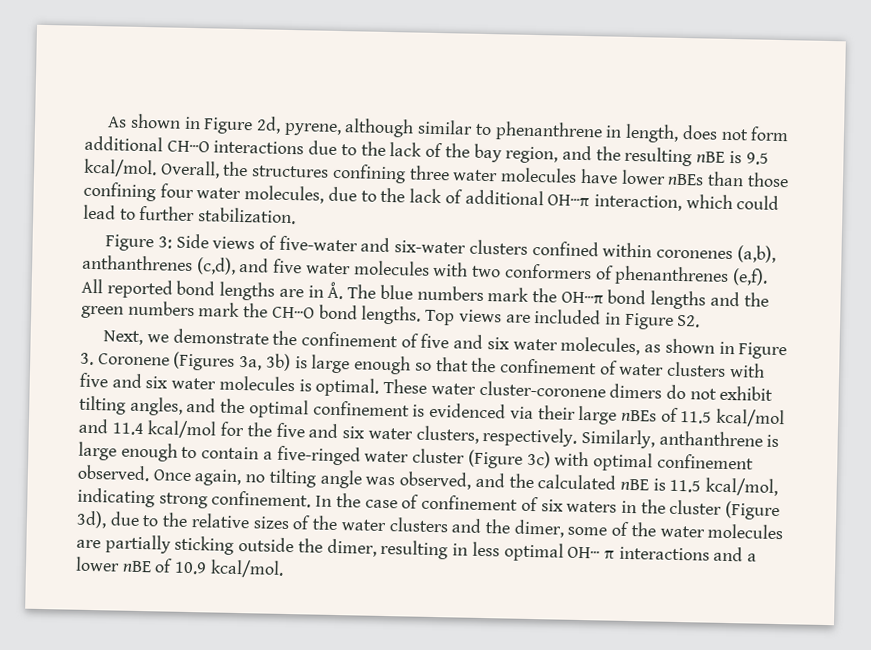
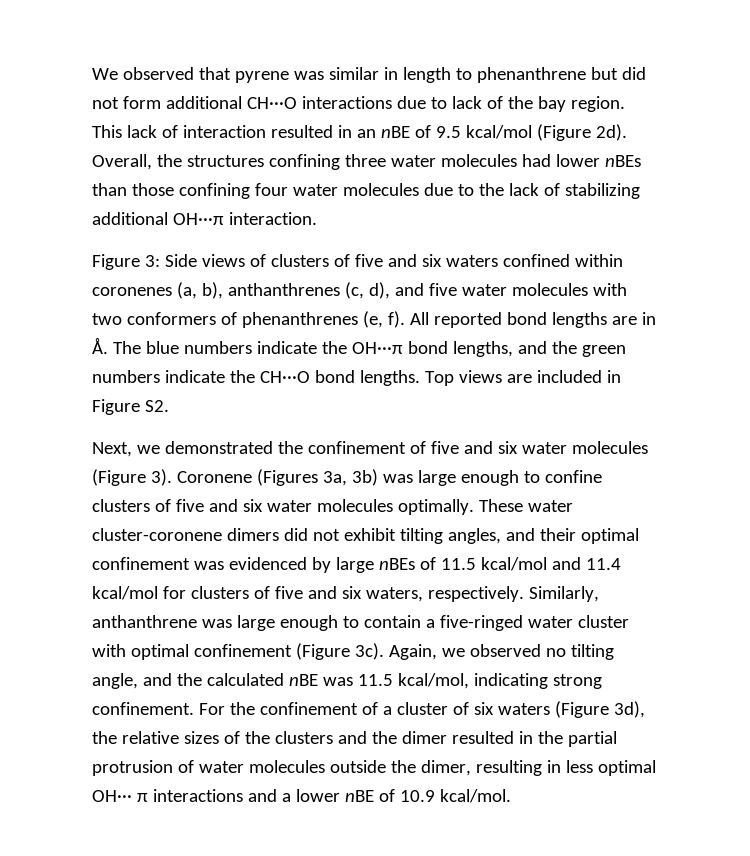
[107,113,718,143] As shown in Figure 2d, pyrene, although similar to phenanthrene in length, does -> [92,67,646,83] We observed that pyrene was similar in length to phenanthrene but did
[360,141,386,156] the -> (447, 103) none
[505,145,769,167] [83,158,157,178] region, and the resulting nBE is 9.5 kcal/mol. -> [570,96,625,112] [92,124,627,141] region. This lack of interaction resulted in an nBE of 9.5 kcal/mol (Figure 2d).
[579,168,618,184] have -> [521,154,551,167] had
[244,185,463,204] molecules, due to the lack of -> [342,183,640,199] molecules due to the lack of stabilizing
[593,194,780,211] [83,204,297,225] interaction, which could lead to further stabilization. -> [228,212,317,225] interaction.
[278,235,776,263] [82,254,236,275] five-water and six-water clusters confined within coronenes (a,b), anthanthrenes (c,d), -> [270,254,623,267] [92,282,390,299] clusters of five and six waters confined within coronenes (a, b), anthanthrenes (c, d),
[731,268,768,286] (e,f). -> [362,311,405,328] (e, f).
[487,287,530,302] mark -> [256,341,317,354] indicate
[650,290,707,310] lengths -> [452,341,513,357] lengths,
[198,302,241,318] mark -> [164,370,225,383] indicate
[172,328,269,345] demonstrate -> [164,441,273,454] demonstrated
[560,336,788,360] [80,352,94,366] molecules, as shown in Figure 3. -> [571,441,648,454] [92,469,172,486] molecules (Figure 3).
[294,354,765,378] [79,372,380,397] is large enough so that the confinement of water clusters with five and six water molecules is optimal. -> [382,470,602,486] [92,499,474,515] was large enough to confine clusters of five and six water molecules optimally.
[665,384,686,400] do -> [283,528,308,541] did
[220,398,576,420] the optimal confinement is evidenced via their -> [539,528,639,544] [92,557,331,573] their optimal confinement was evidenced by
[246,422,479,444] the five and six water clusters, -> [190,586,423,602] clusters of five and six waters,
[766,434,780,448] is -> [201,619,232,628] was
[467,449,551,469] (Figure 3c) -> (629, 621) none
[77,464,472,490] observed. Once again, no tilting angle was observed, -> [295,643,614,660] [92,673,138,689] (Figure 3c). Again, we observed no tilting angle,
[652,478,666,491] is -> [322,677,353,686] was
[315,492,781,521] [76,510,160,529] In the case of confinement of six waters in the cluster (Figure 3d), due to -> [198,701,645,718] For the confinement of a cluster of six waters (Figure 3d),
[340,519,387,532] water -> (270, 737) none
[513,519,784,540] [76,534,235,555] dimer, some of the water molecules are partially sticking -> [401,731,617,747] [92,760,325,776] dimer resulted in the partial protrusion of water molecules

